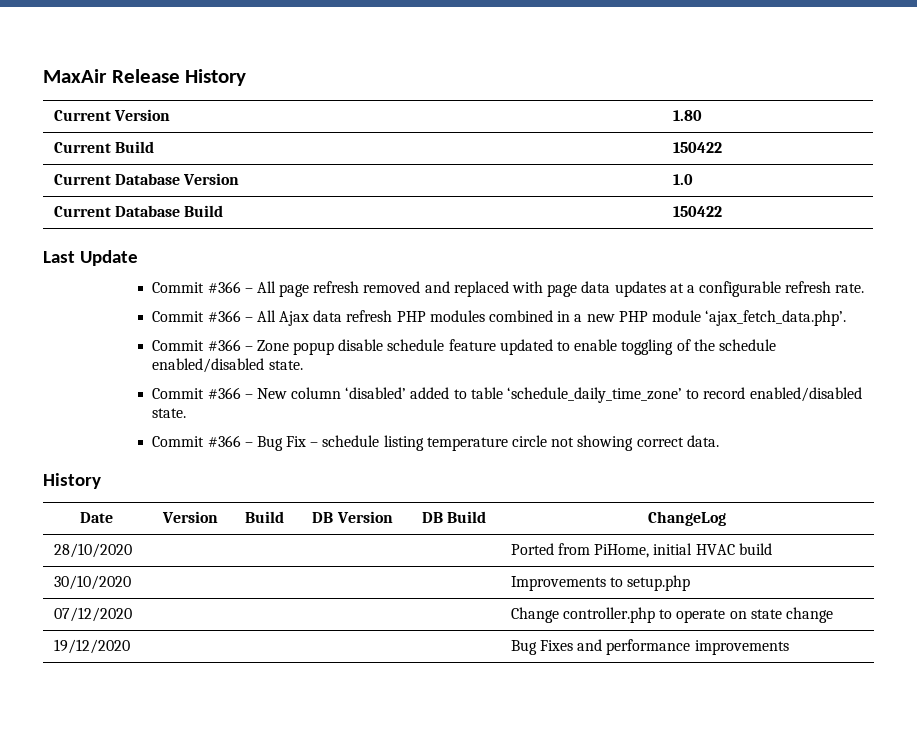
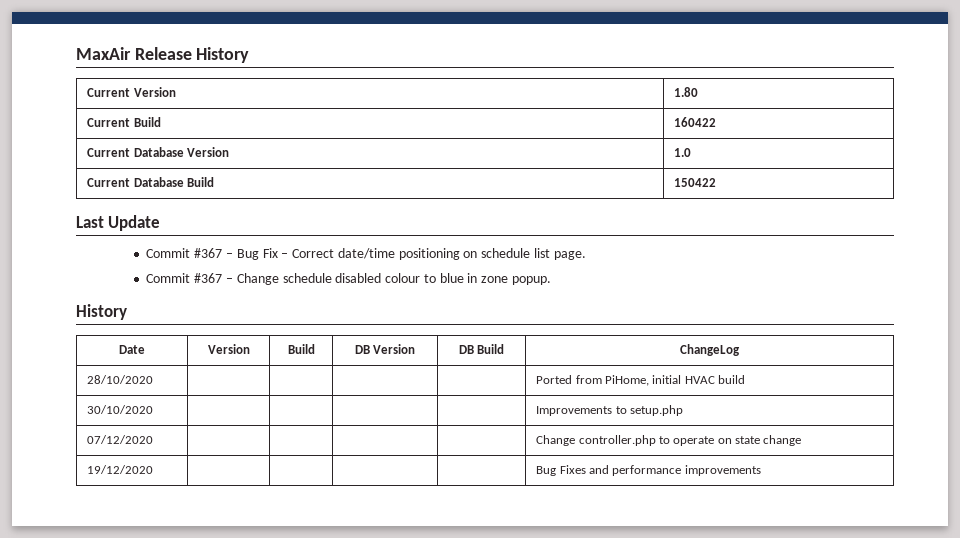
[672,142,722,153] 150422 -> [674,117,717,127] 160422
[207,281,865,297] [152,310,847,326] [152,339,776,355] [152,358,303,373] [152,387,862,403] [152,408,187,418] [152,435,719,451] #366 – All page refresh removed and replaced with page data updates at a configurable refresh rate. // Commit #366 – All Ajax data refresh PHP modules combined in a new PHP module ‘ajax_fetch_data.php’. // Commit #366 – Zone popup disable schedule feature updated to enable toggling of the schedule enabled/disabled state. // Commit #366 – New column ‘disabled’ added to table ‘schedule_daily_time_zone’ to record enabled/disabled state. // Commit #366 – Bug Fix – schedule listing temperature circle not showing correct data. -> [194,248,586,260] [146,273,552,285] #367 – Bug Fix – Correct date/time positioning on schedule list page. // Commit #367 – Change schedule disabled colour to blue in zone popup.

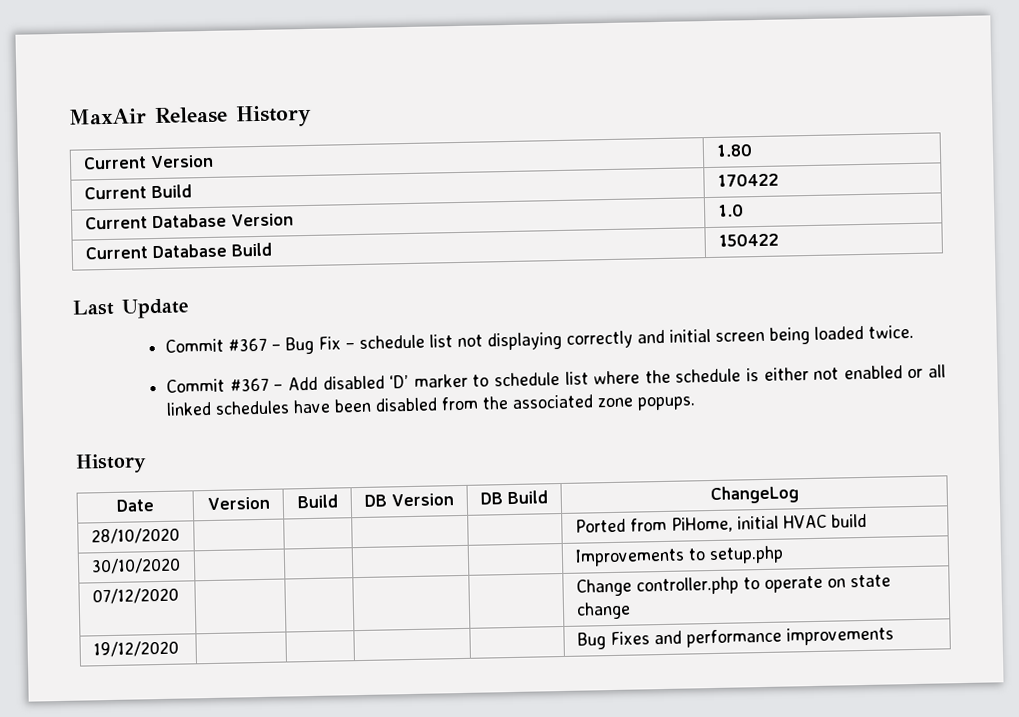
[674,117,717,127] 160422 -> [716,173,779,187] 170422
[292,248,586,260] [146,273,552,285] Correct date/time positioning on schedule list page. // Commit #367 – Change schedule disabled colour to blue in zone popup. -> [359,324,915,351] [166,364,947,393] [166,394,697,416] schedule list not displaying correctly and initial screen being loaded twice. // Commit #367 – Add disabled ‘D’ marker to schedule list where the schedule is either not enabled or all linked schedules have been disabled from the associated zone popups.

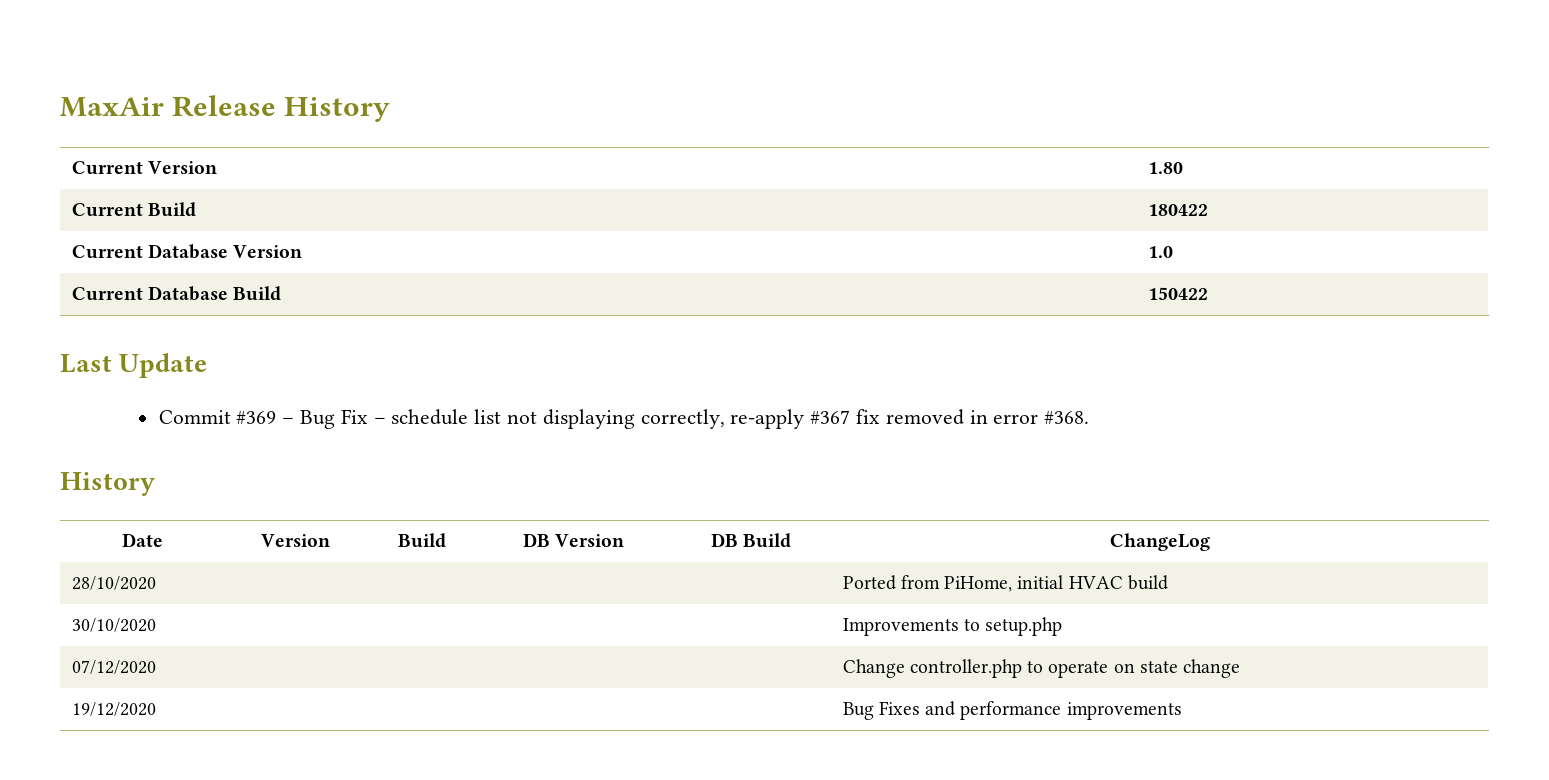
[716,173,779,187] 170422 -> [1147,204,1208,216] 180422
[228,337,268,352] #367 -> [236,411,277,424] #369
[566,324,915,349] [166,364,947,393] [166,394,697,416] correctly and initial screen being loaded twice. // Commit #367 – Add disabled ‘D’ marker to schedule list where the schedule is either not enabled or all linked schedules have been disabled from the associated zone popups. -> [640,409,1090,429] correctly, re-apply #367 fix removed in error #368.

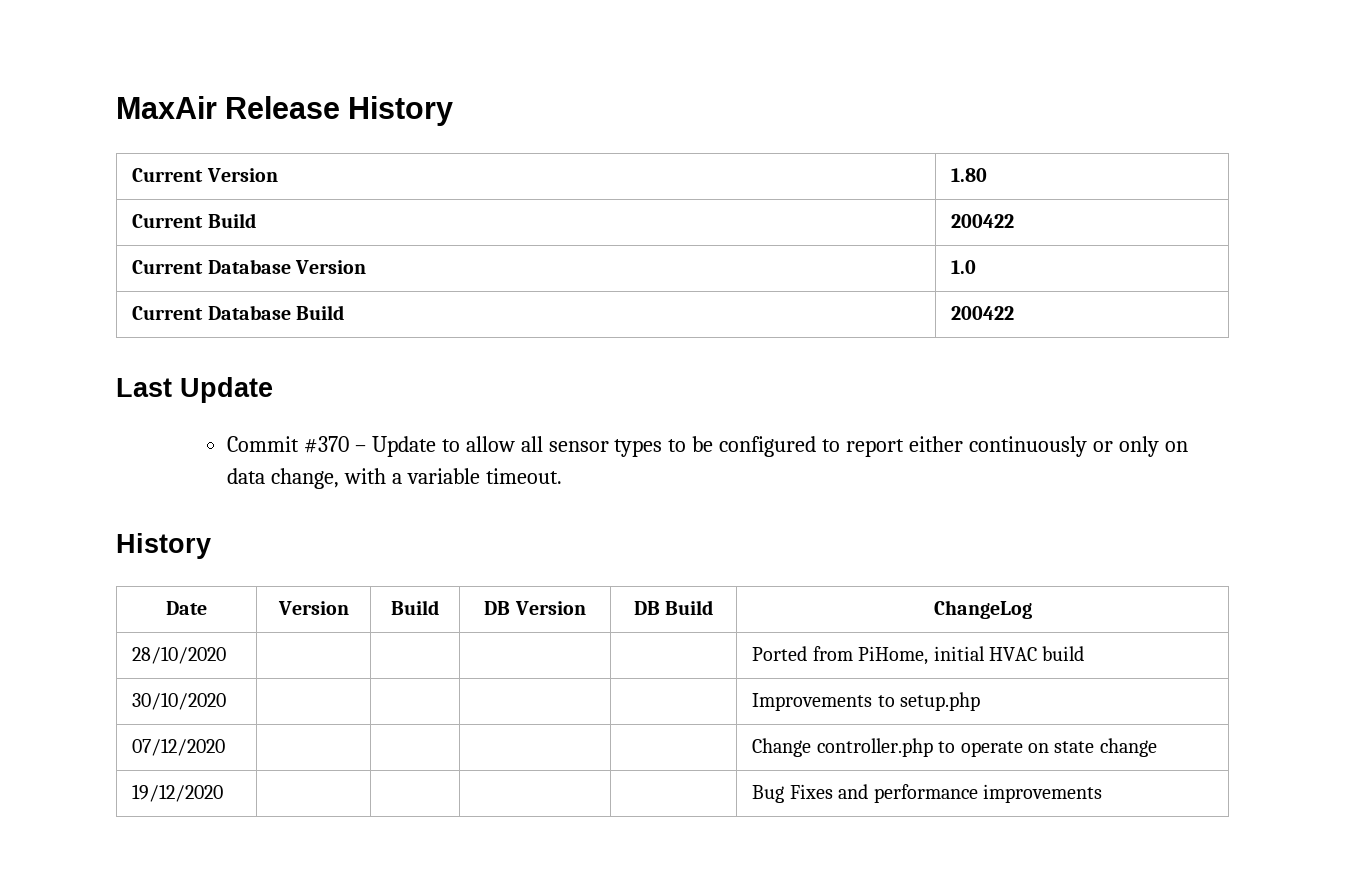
[1147,204,1208,216] 180422 -> [951,214,1015,228] 200422
[1147,287,1208,300] 150422 -> [951,306,1015,320] 200422
[236,409,1090,429] #369 – Bug Fix – schedule list not displaying correctly, re-apply #367 fix removed in error #368. -> [303,436,1188,457] [226,468,562,489] #370 – Update to allow all sensor types to be configured to report either continuously or only on data change, with a variable timeout.

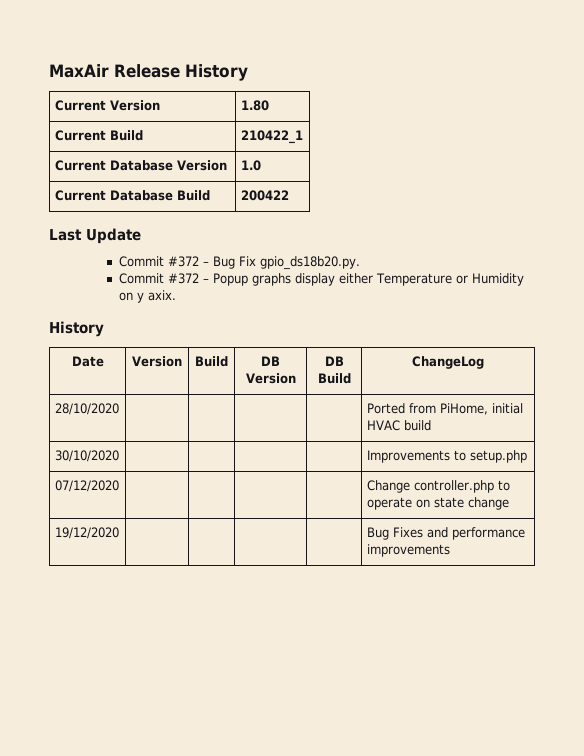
[951,214,1015,228] 200422 -> [240,130,303,144] 210422_1
[303,436,1188,457] [226,468,562,489] #370 – Update to allow all sensor types to be configured to report either continuously or only on data change, with a variable timeout. -> [168,256,361,270] [119,273,525,286] [119,290,177,303] #372 – Bug Fix gpio_ds18b20.py. // Commit #372 – Popup graphs display either Temperature or Humidity on y axix.

